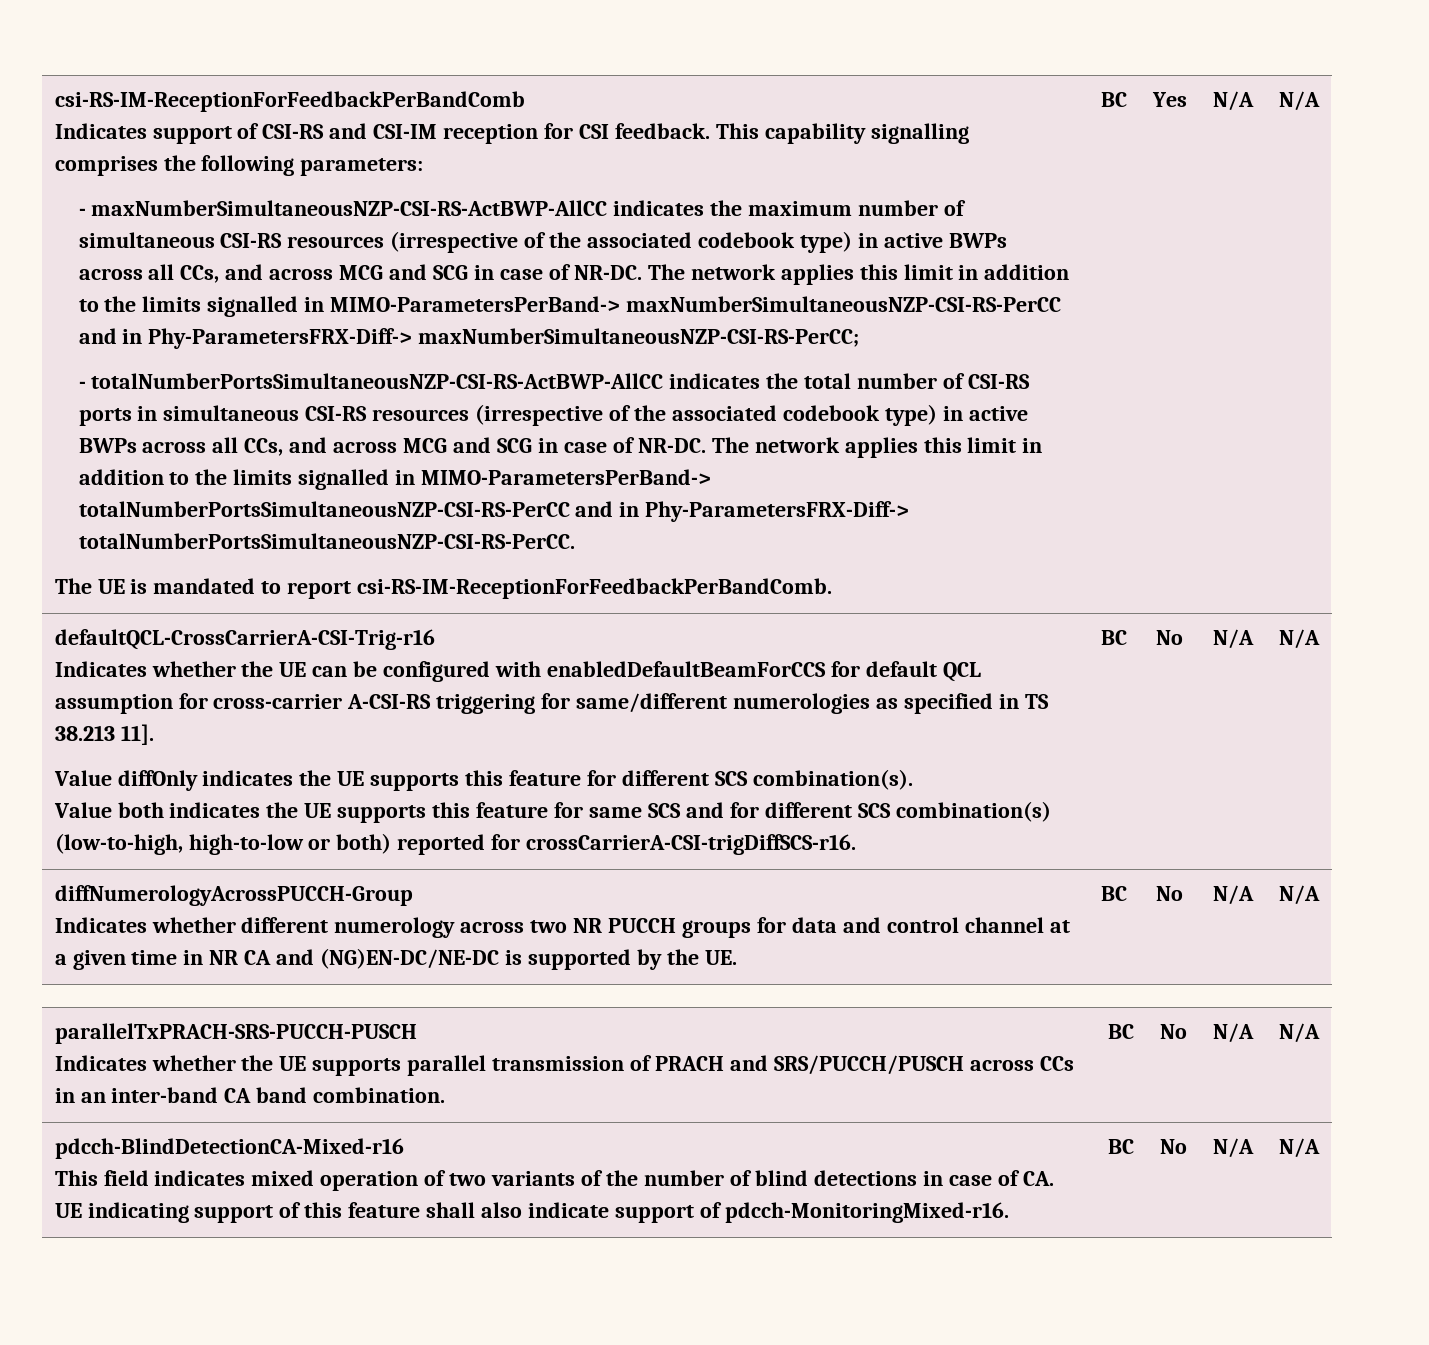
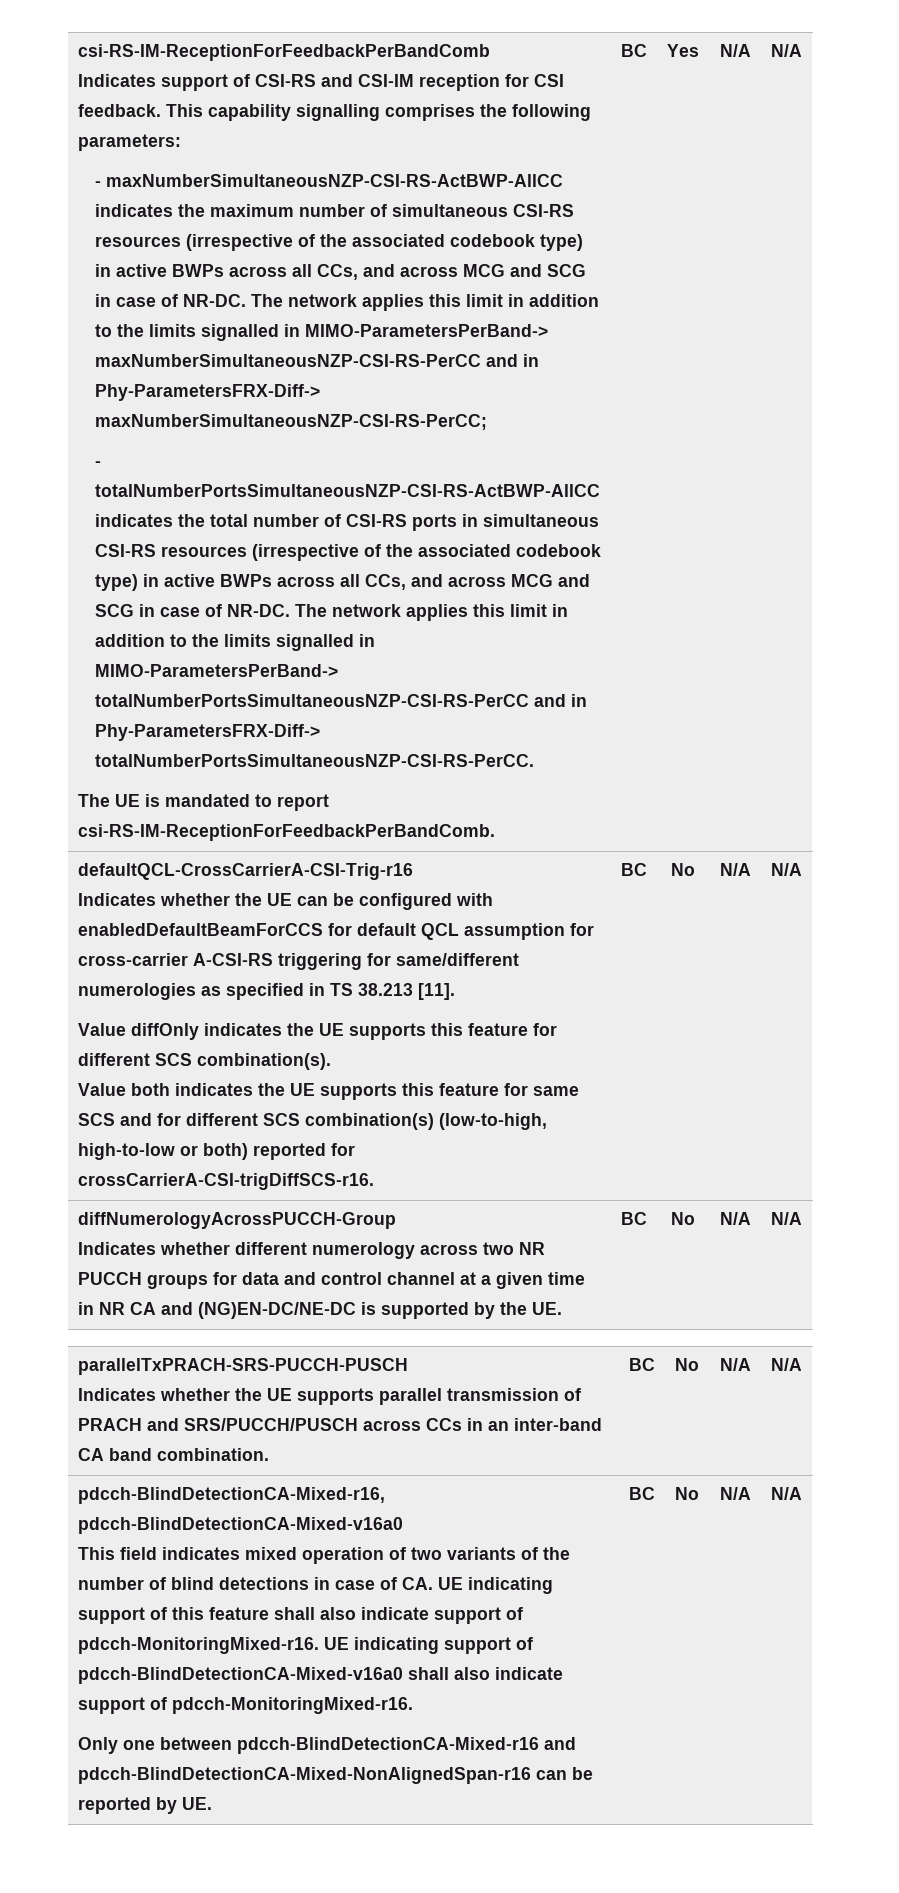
[120,724,154,745] 11]. -> [417,983,455,1000] [11].
[54,1138,404,1159] pdcch-BlindDetectionCA-Mixed-r16 -> [77,1487,385,1504] [77,1517,403,1534] pdcch-BlindDetectionCA-Mixed-r16, pdcch-BlindDetectionCA-Mixed-v16a0
(1009, 1212) none -> [323,1637,533,1654] [77,1667,563,1684] [77,1697,413,1714] [77,1737,576,1754] [77,1767,593,1784] [77,1797,212,1814] UE indicating support of pdcch-BlindDetectionCA-Mixed-v16a0 shall also indicate support of pdcch-MonitoringMixed-r16. // Only one between pdcch-BlindDetectionCA-Mixed-r16 and pdcch-BlindDetectionCA-Mixed-NonAlignedSpan-r16 can be reported by UE.

